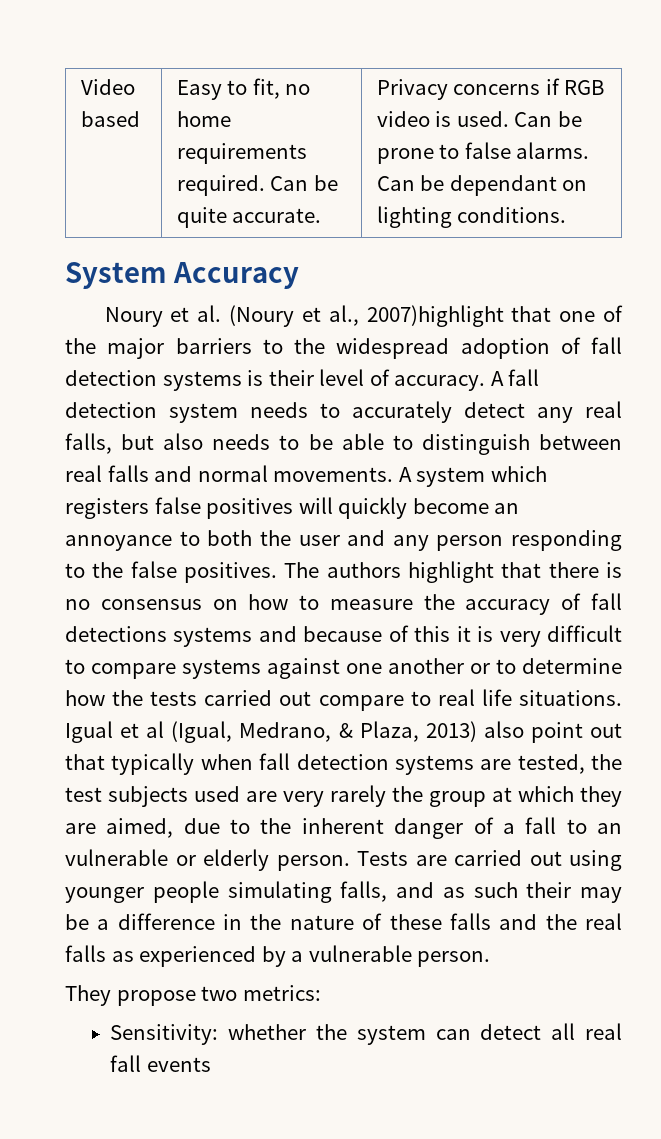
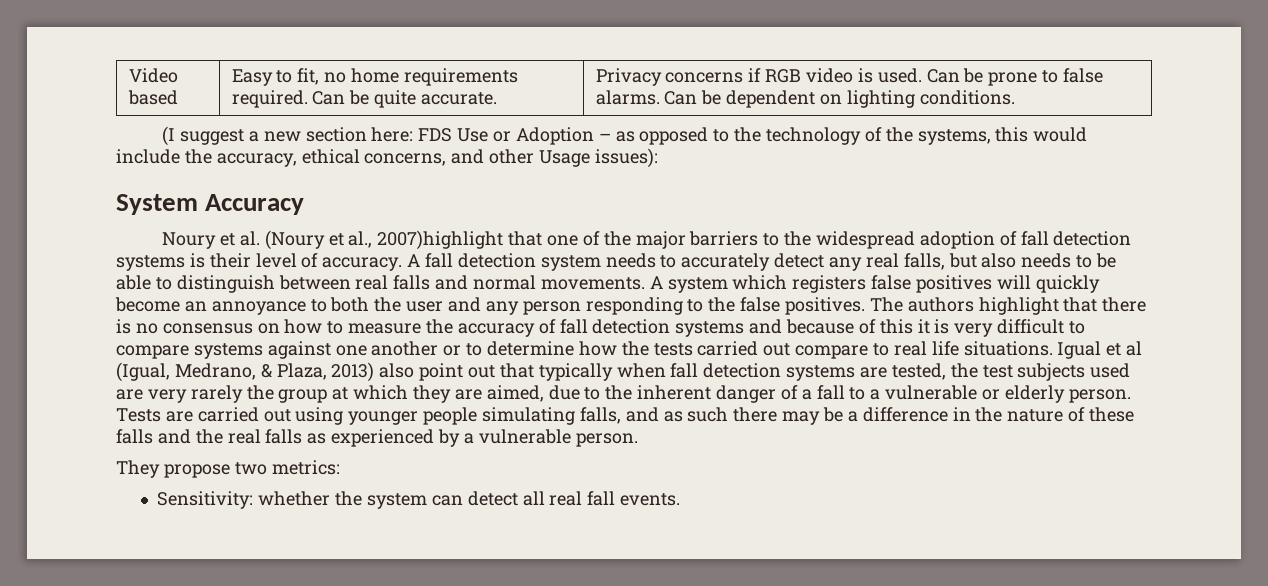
[449,175,557,196] dependant -> [726,90,816,108] dependent
(567, 215) none -> [162,126,1088,146] [116,148,658,168] // (I suggest a new section here: FDS Use or Adoption – as opposed to the technology of the systems, this would include the accuracy, ethical concerns, and other Usage issues):
[65,626,167,642] detections -> [592,319,671,334] detection
[597,823,623,834] an -> [870,389,881,400] a
[526,882,572,898] their -> [733,407,778,422] there
[146,1057,211,1072] events -> [620,493,681,506] events.

